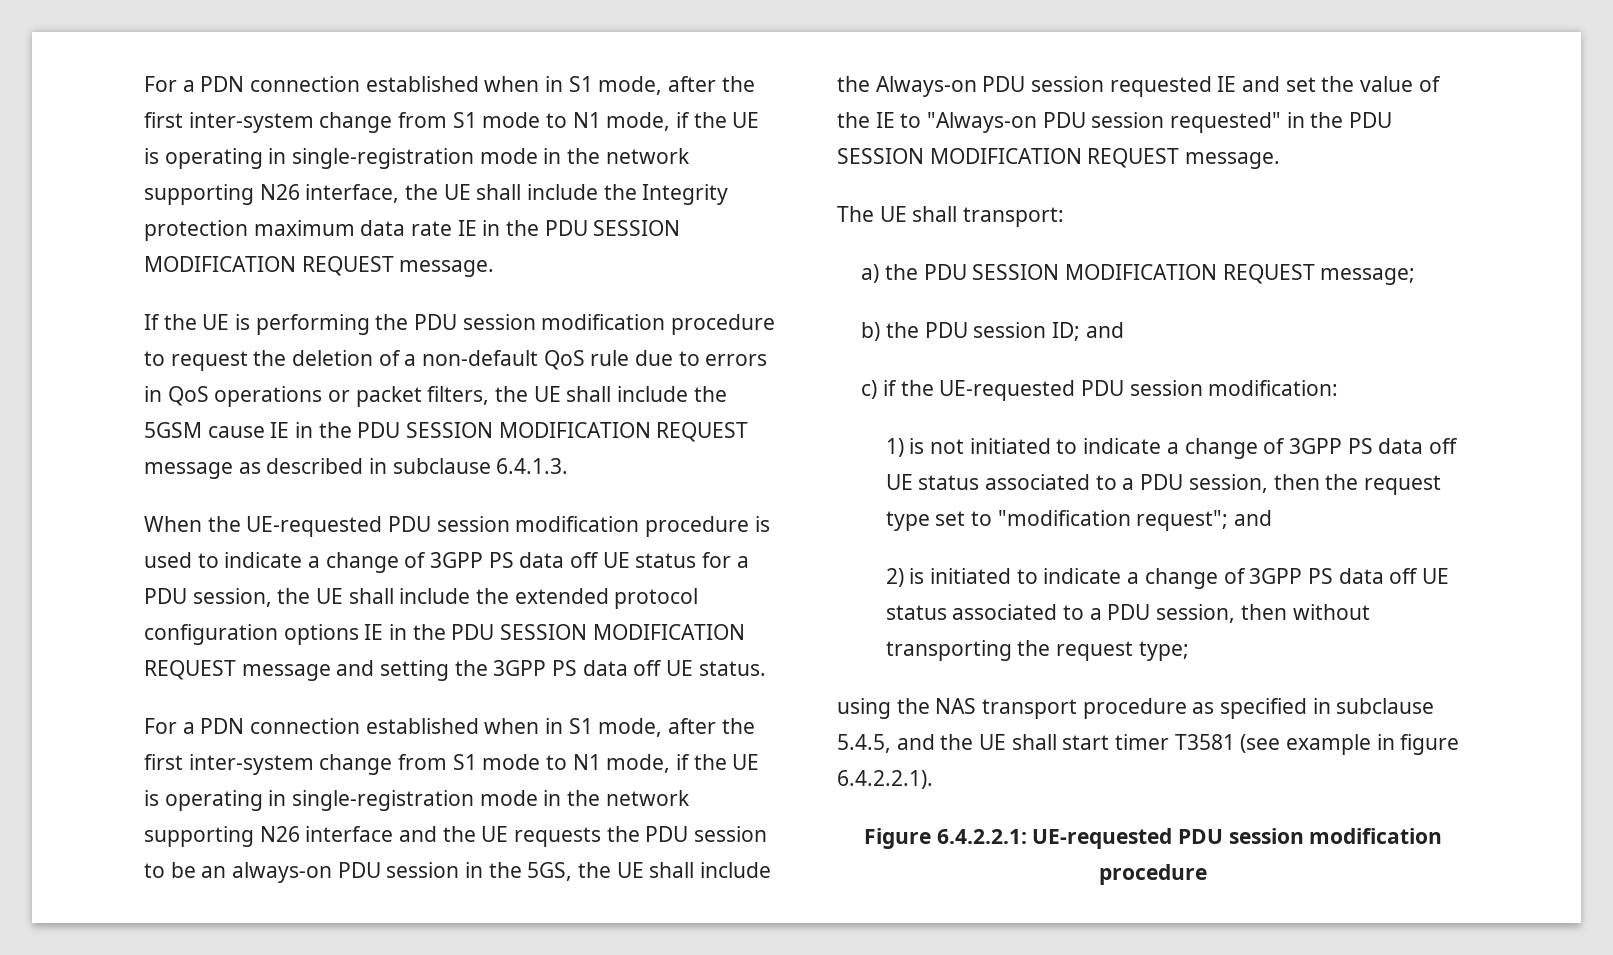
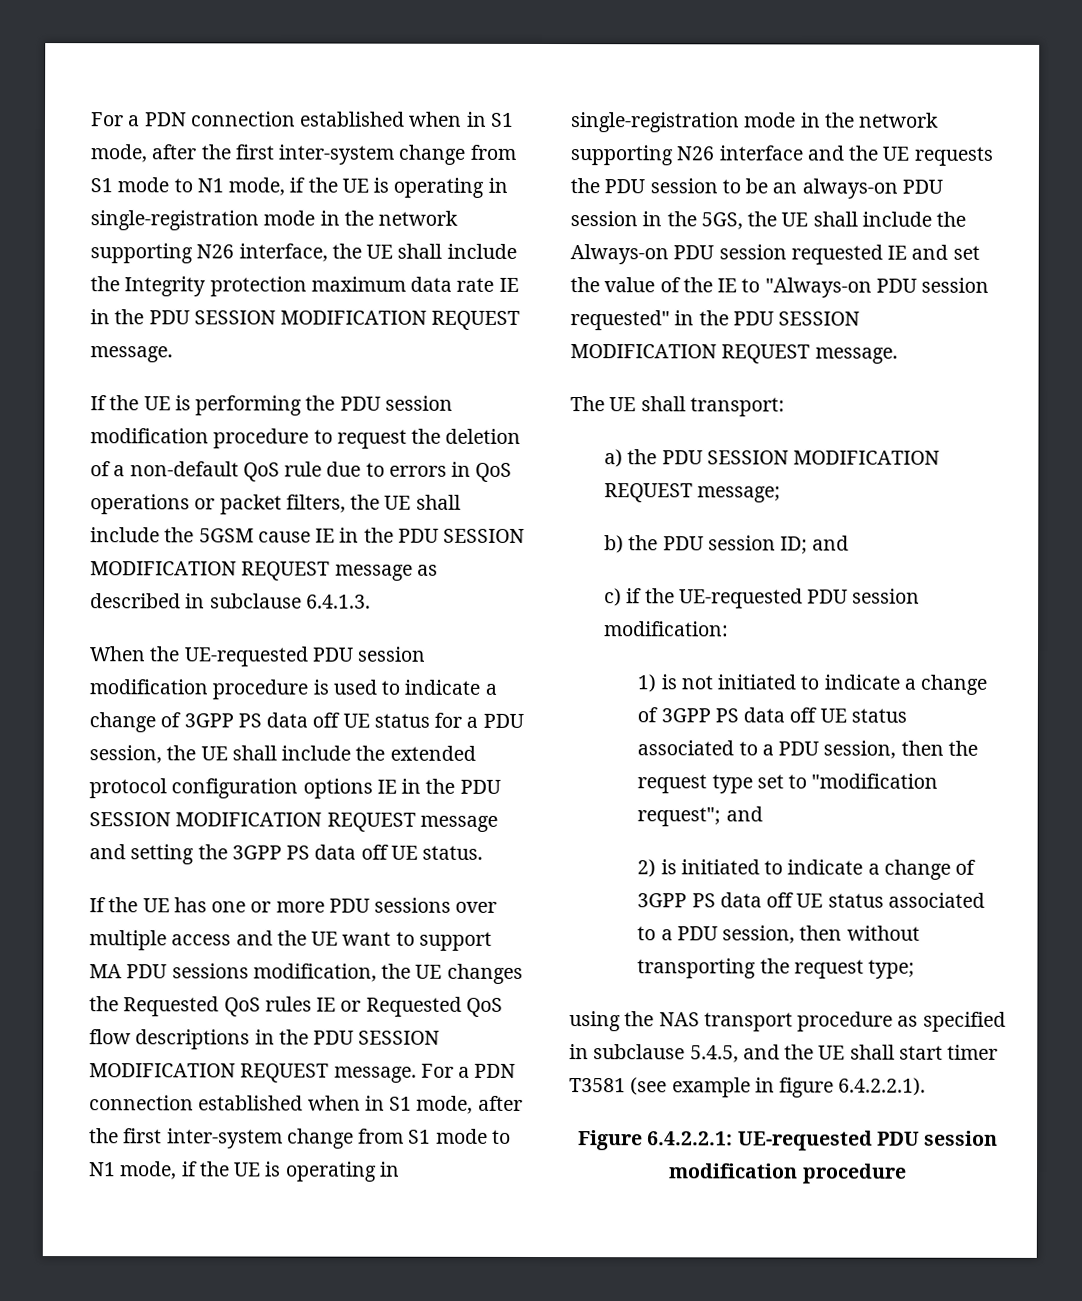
(766, 668) none -> [89,897,498,913] [89,930,492,951] [89,963,523,984] [89,996,503,1017] [89,1029,441,1050] [89,1063,417,1083] If the UE has one or more PDU sessions over multiple access and the UE want to support MA PDU sessions modification, the UE changes the Requested QoS rules IE or Requested QoS flow descriptions in the PDU SESSION MODIFICATION REQUEST message.

